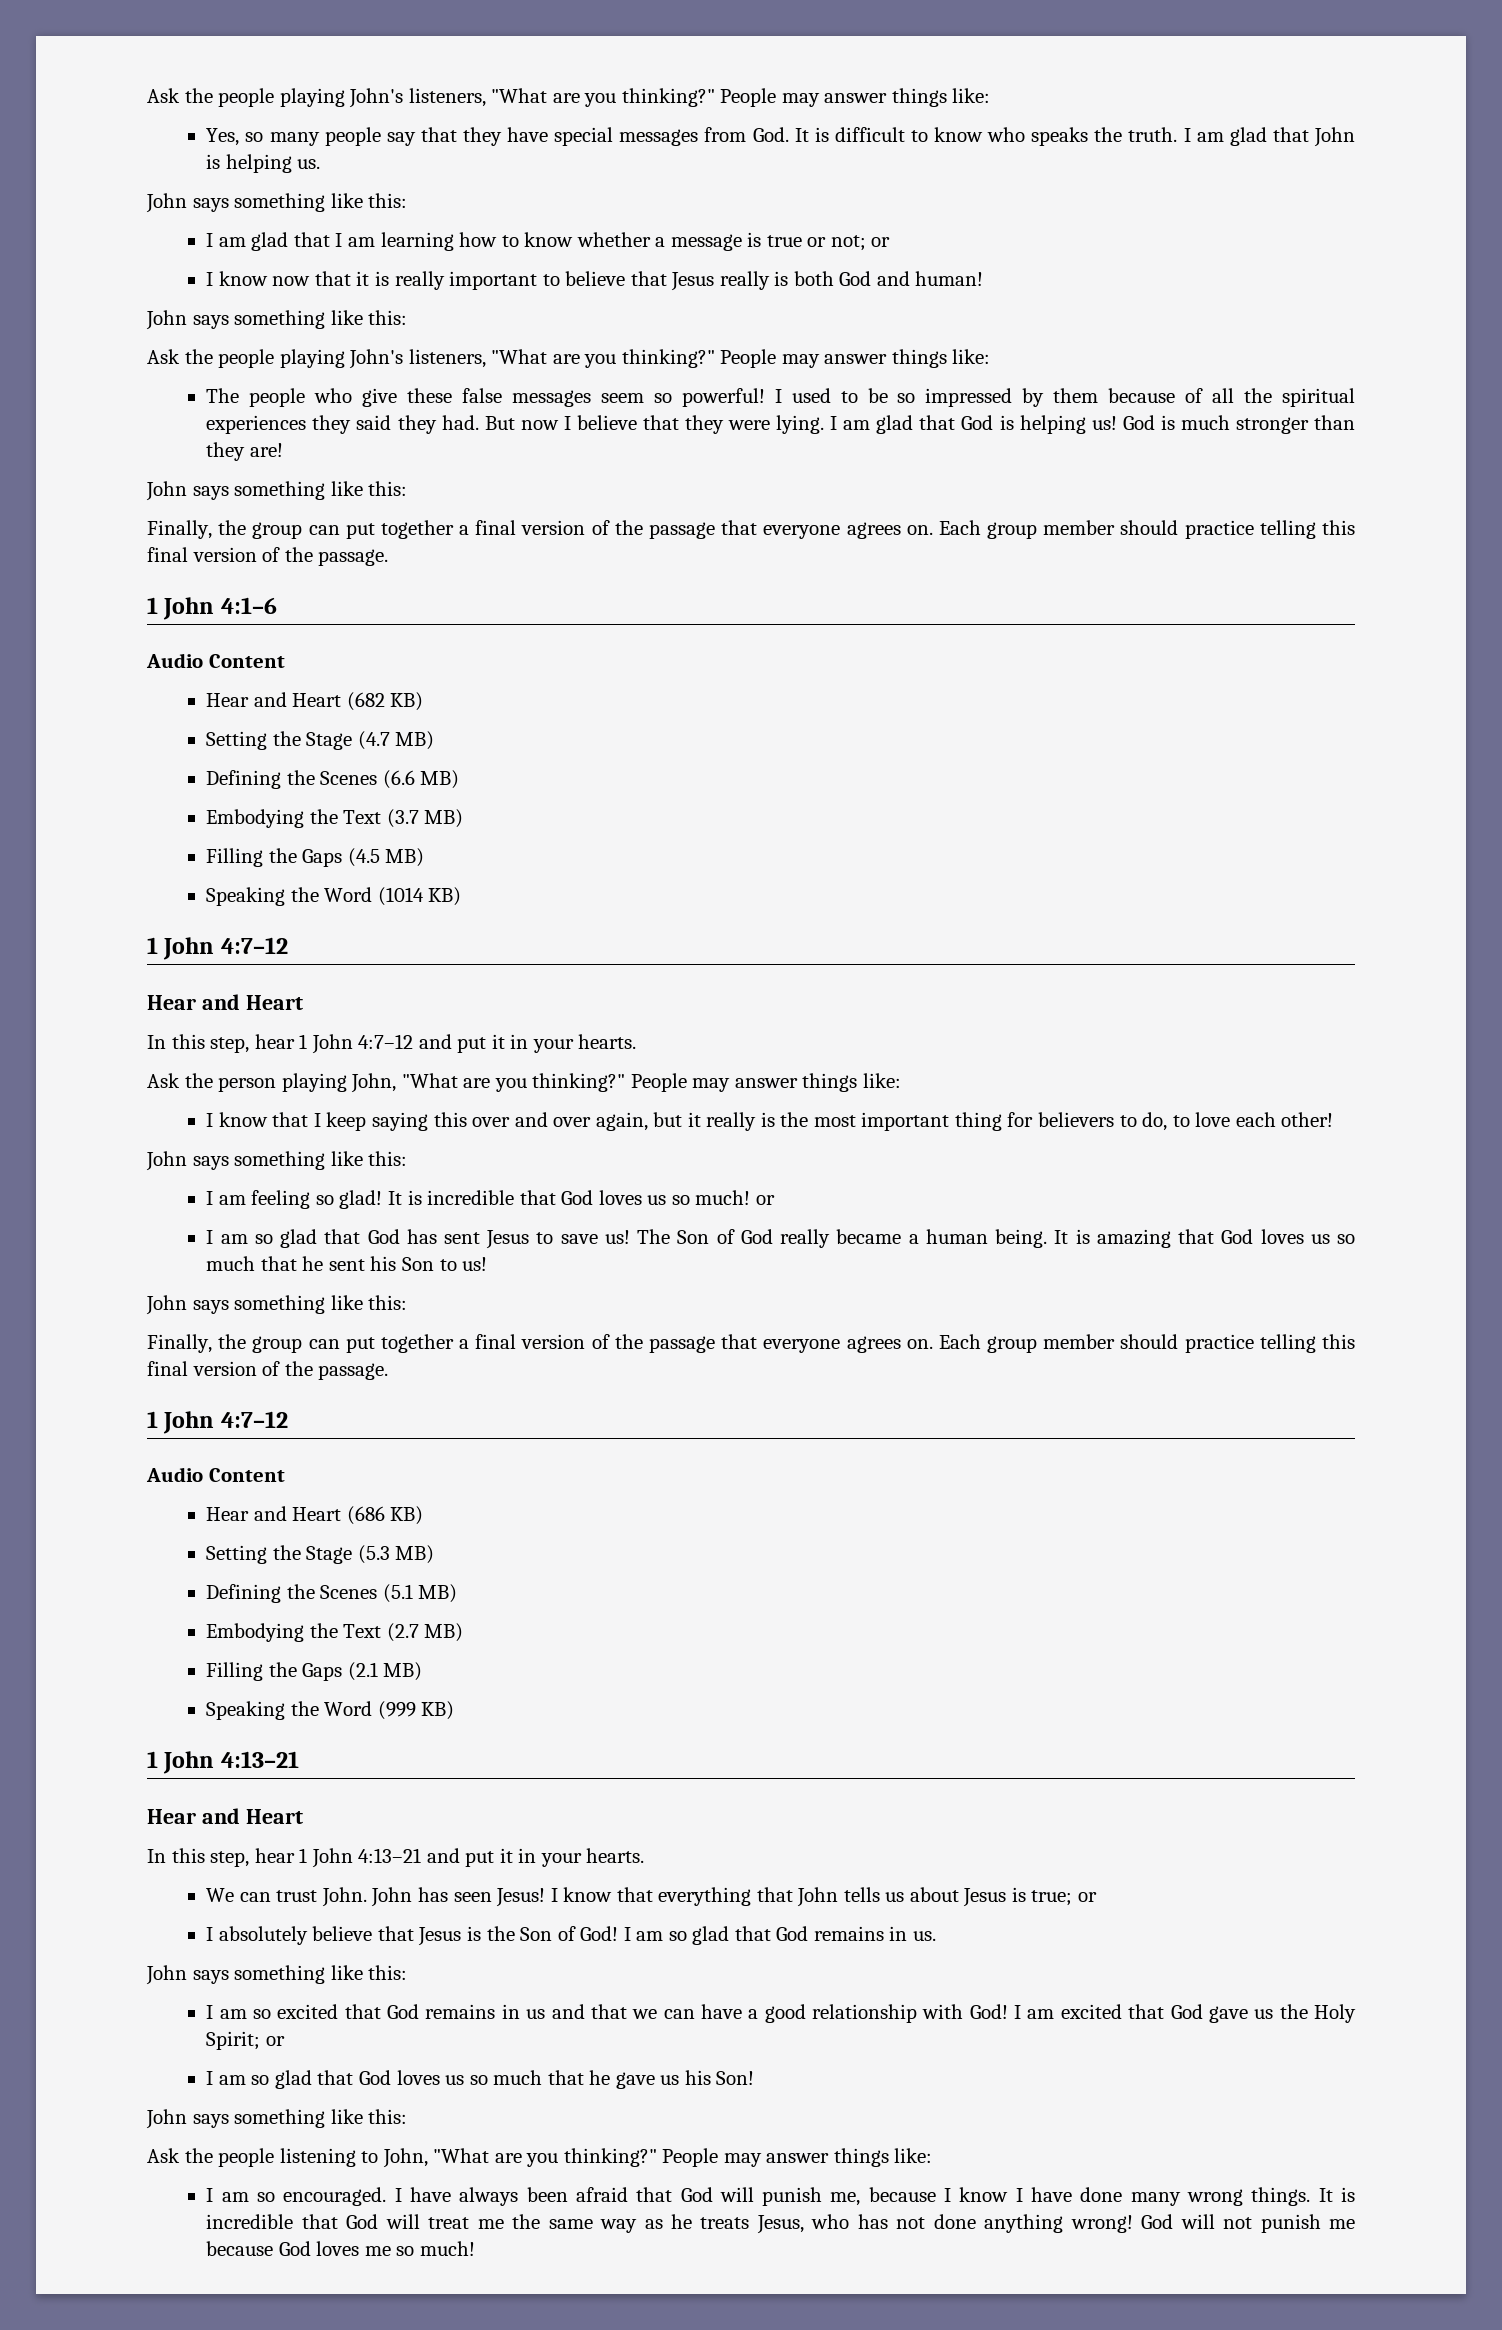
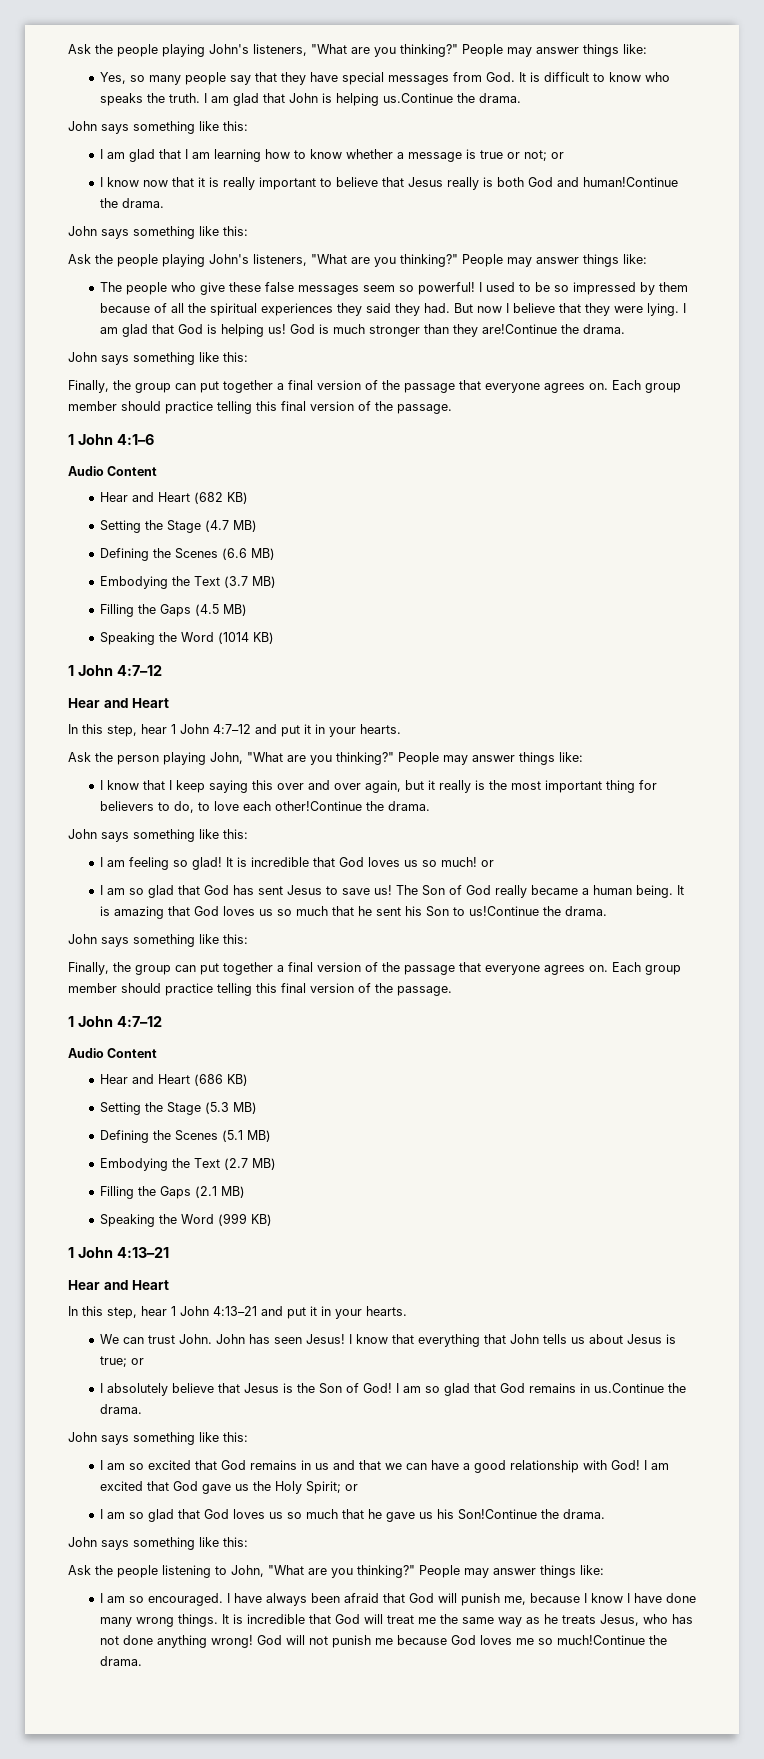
[297,159,321,169] us. -> [382,93,521,103] us.Continue the drama.
[915,271,984,286] human! -> [582,177,678,187] [99,198,164,208] human!Continue the drama.
[249,443,283,457] are! -> [481,324,625,334] are!Continue the drama.
[1281,1112,1334,1127] other! -> [274,801,430,811] other!Continue the drama.
[462,1257,488,1271] us! -> [468,906,607,916] us!Continue the drama.
[912,1931,936,1941] us. -> [593,1383,686,1393] [99,1404,142,1414] us.Continue the drama.
[716,2071,755,2085] Son! -> [457,1509,605,1520] Son!Continue the drama.
[419,2241,475,2256] much! -> [556,1635,667,1645] [99,1656,142,1666] much!Continue the drama.

